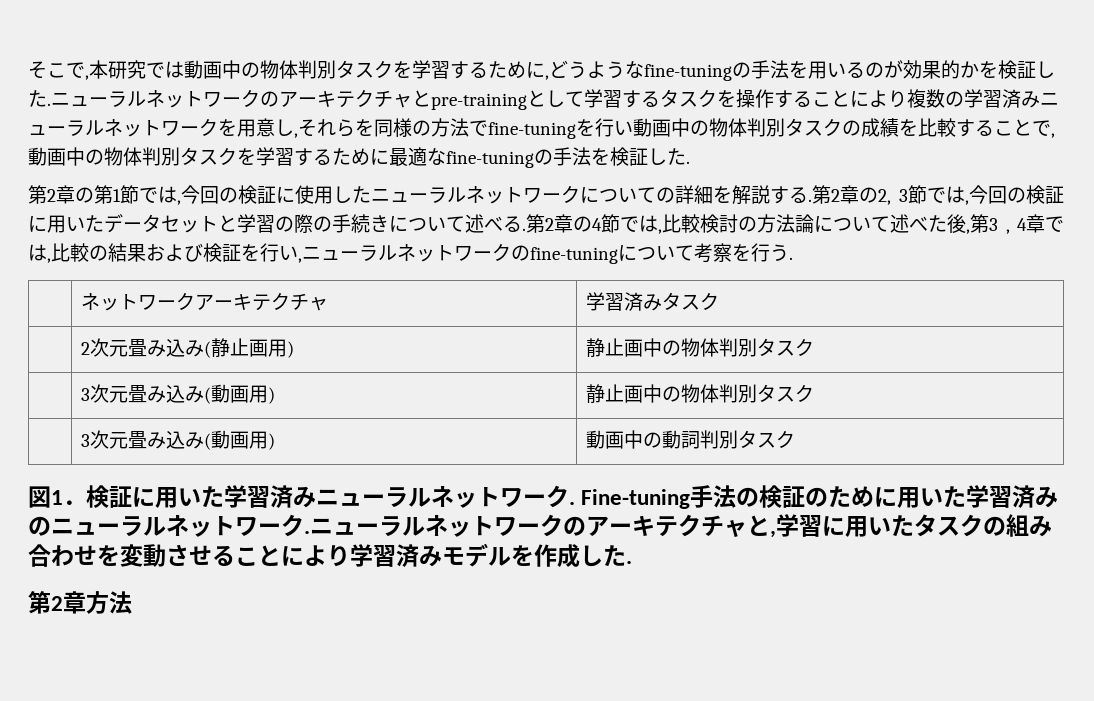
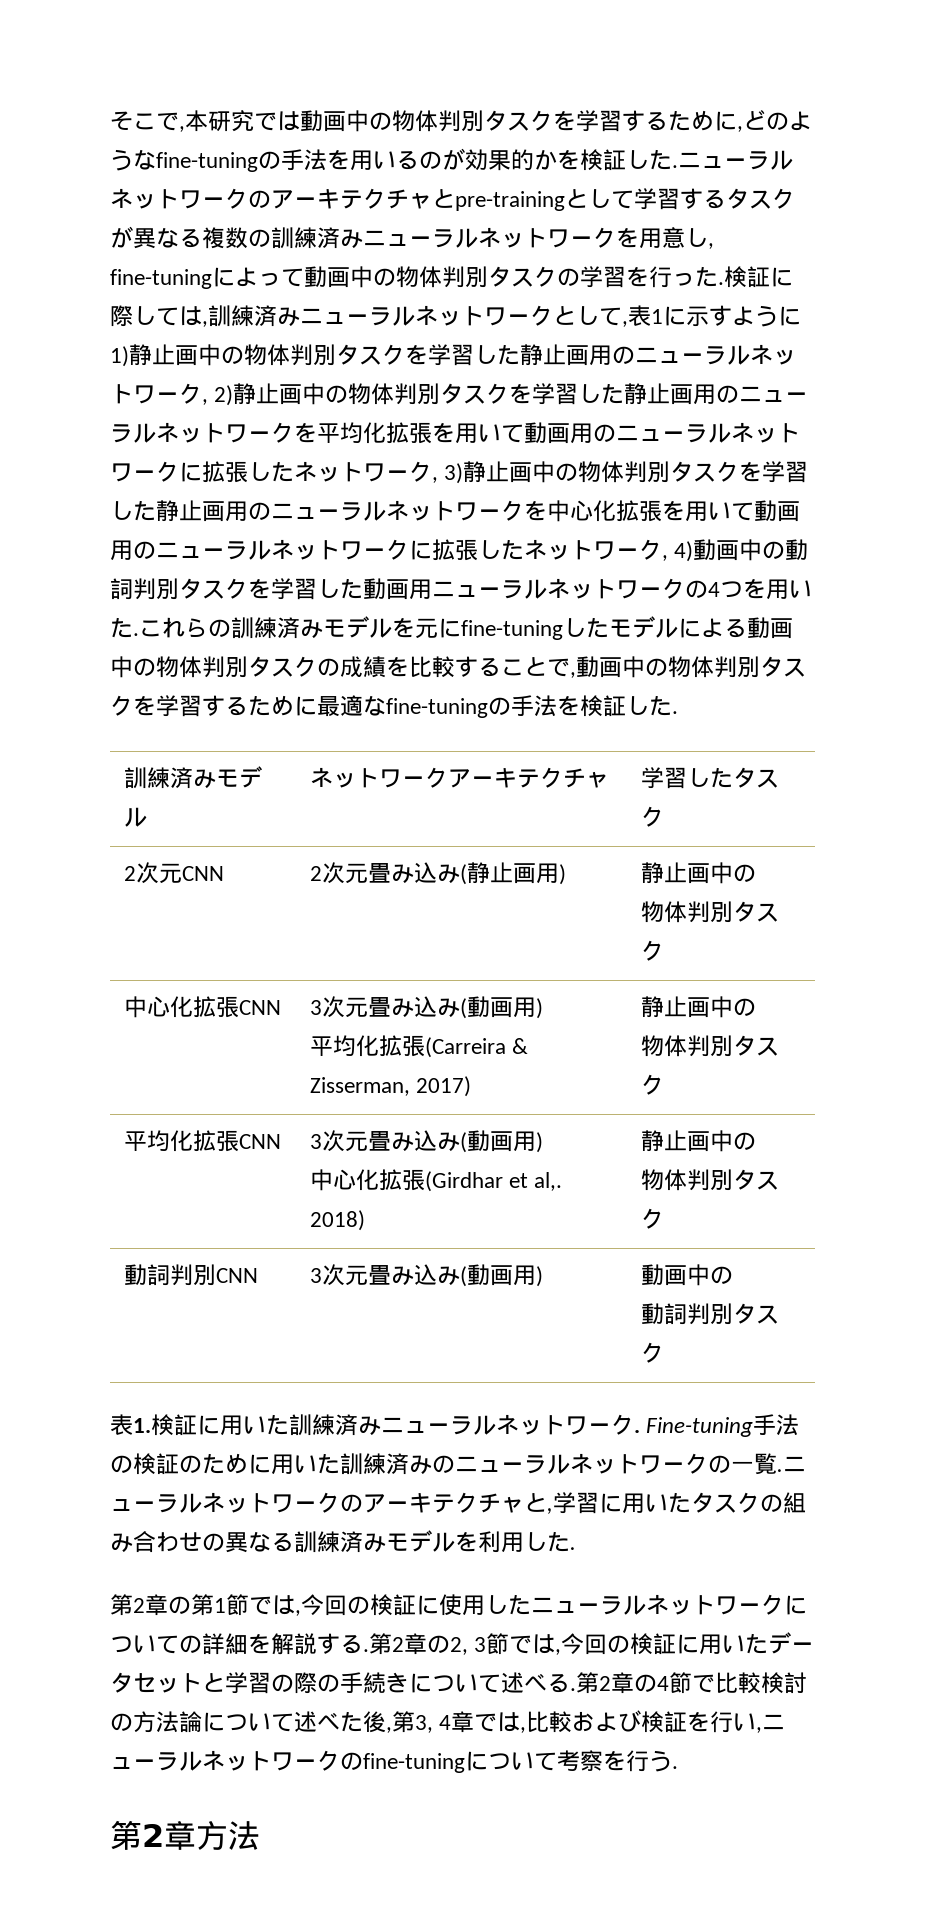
[568,61,587,79] う -> [766,112,789,130] の
[717,89,1002,108] を操作することにより複数の学習 -> [110,226,317,249] が異なる複数の訓練
[298,118,633,139] それらを同様の方法でfine-tuningを行い -> [110,266,793,289] [110,305,801,327] [110,344,796,367] [110,383,809,406] [110,422,800,444] [110,461,809,484] [110,500,800,522] [110,539,809,562] [110,578,812,600] [110,616,747,640] fine-tuningによって動画中の物体判別タスクの学習を行った.検証に際しては,訓練済みニューラルネットワークとして,表1に示すように1)静止画中の物体判別タスクを学習した静止画用のニューラルネットワーク, 2)静止画中の物体判別タスクを学習した静止画用のニューラルネットワークを平均化拡張を用いて動画用のニューラルネットワークに拡張したネットワーク, 3)静止画中の物体判別タスクを学習した静止画用のニューラルネットワークを中心化拡張を用いて動画用のニューラルネットワークに拡張したネットワーク, 4)動画中の動詞判別タスクを学習した動画用ニューラルネットワークの4つを用いた.これらの訓練済みモデルを元にfine-tuningしたモデルによる
(690, 162) none -> [123,766,262,789] [123,807,147,827] [309,767,609,788] [640,767,779,789] [640,806,664,827] [123,862,224,884] [309,862,566,885] [640,862,756,884] [640,901,779,923] [640,940,664,961] [123,996,281,1018] [309,996,543,1019] [309,1035,529,1058] [309,1076,472,1097] [640,996,756,1018] [640,1035,779,1057] [640,1074,664,1095] [123,1130,281,1152] [309,1130,543,1153] [309,1169,563,1192] [309,1210,365,1231] [640,1130,756,1152] [640,1169,779,1191] [640,1208,664,1229] [123,1264,258,1286] [309,1264,543,1287] [640,1264,733,1286] [640,1303,779,1325] [640,1342,664,1363] [110,1414,800,1437] [110,1453,806,1475] [110,1492,806,1514] [110,1530,576,1553] // 訓練済みモデル | ネットワークアーキテクチャ | 学習したタスク // 2次元CNN | 2次元畳み込み(静止画用) | 静止画中の // 物体判別タスク // 中心化拡張CNN | 3次元畳み込み(動画用) // 平均化拡張(Carreira & Zisserman, 2017) | 静止画中の // 物体判別タスク // 平均化拡張CNN | 3次元畳み込み(動画用) // 中心化拡張(Girdhar et al,. 2018) | 静止画中の // 物体判別タスク // 動詞判別CNN | 3次元畳み込み(動画用) | 動画中の // 動詞判別タスク // 表1.検証に用いた訓練済みニューラルネットワーク. Fine-tuning手法の検証のために用いた訓練済みのニューラルネットワークの一覧.ニューラルネットワークのアーキテクチャと,学習に用いたタスクの組み合わせの異なる訓練済みモデルを利用した.
[639,215,662,234] は, -> (715, 1683) none
[989,218,1010,234] 3 , -> [415,1715,433,1733] 3,
[89,243,146,262] の結果 -> (573, 1722) none
[80,292,328,311] [585,292,719,311] [80,338,294,358] [585,338,814,357] [80,384,275,404] [585,384,814,403] [80,430,275,450] [585,430,795,449] [28,485,1059,509] [28,514,1052,538] [28,543,632,568] // | ネットワークアーキテクチャ | 学習済みタスク // | 2次元畳み込み(静止画用) | 静止画中の物体判別タスク // | 3次元畳み込み(動画用) | 静止画中の物体判別タスク // | 3次元畳み込み(動画用) | 動画中の動詞判別タスク // 図1．検証に用いた学習済みニューラルネットワーク. Fine-tuning手法の検証のために用いた学習済みのニューラルネットワーク.ニューラルネットワークのアーキテクチャと,学習に用いたタスクの組み合わせを変動させることにより学習済みモデルを作成した. -> (678, 1767) none

